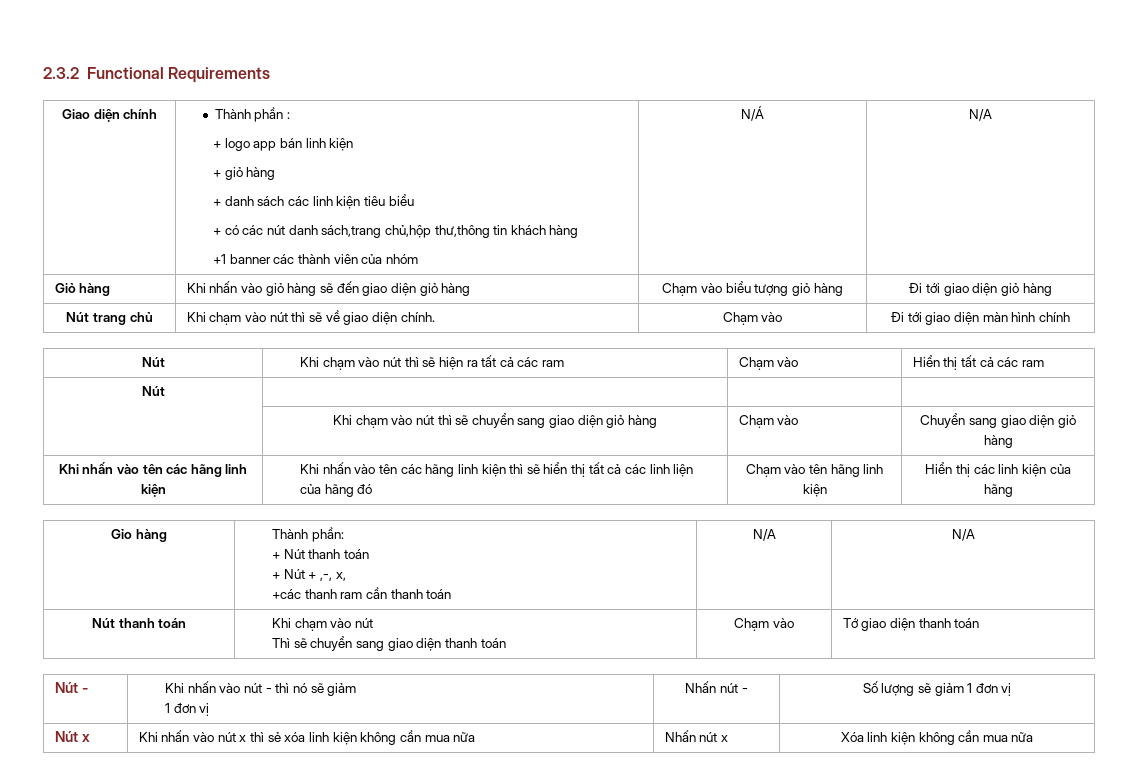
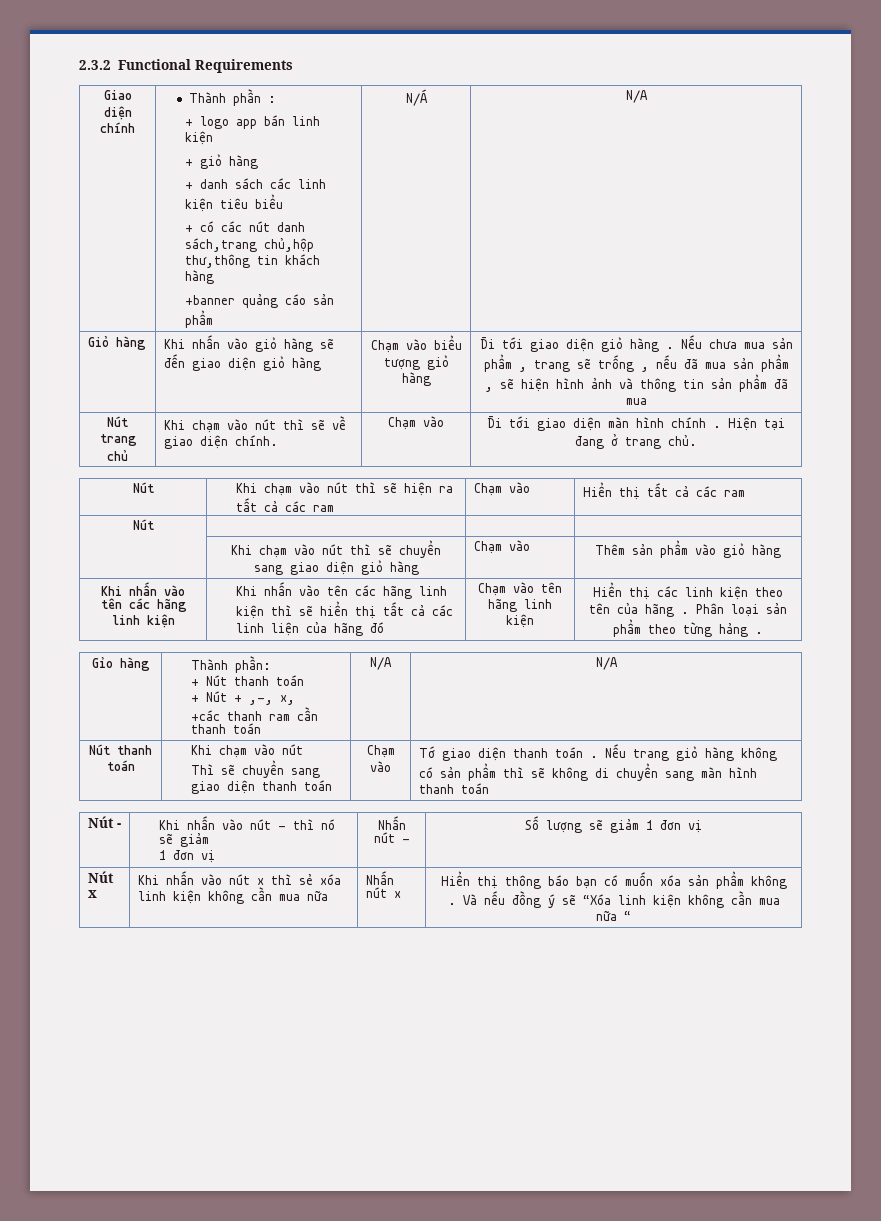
[212,254,418,264] +1 banner các thành viên của nhóm -> [184,293,334,308] [184,310,213,328] +banner quảng cáo sản phẩm
(1052, 289) none -> [665,335,793,349] [483,354,789,372] [484,374,788,392] [625,398,647,405] . Nếu chưa mua sản phẩm , trang sẽ trống , nếu đã mua sản phẩm , sẽ hiện hình ảnh và thông tin sản phẩm đã mua
(1070, 317) none -> [713,417,785,431] [575,433,697,449] . Hiện tại đang ở trang chủ.
[920,413,1055,428] Chuyển sang giao diện -> [595,540,716,558] Thêm sản phẩm vào
[1049,464,1071,474] [983,484,1013,497] của hãng -> [755,587,783,597] [589,602,787,617] [613,619,763,637] theo tên của hãng . Phân loại sản phẩm theo từng hảng .
(980, 623) none -> [589,744,777,761] [418,763,757,781] [418,783,489,794] . Nếu trang giỏ hàng không có sản phẩm thì sẽ không di chuyển sang màn hình thanh toán
[840,730,1034,745] Xóa linh kiện không cần mua nữa -> [440,871,787,889] [447,891,780,908] [596,910,631,921] Hiển thị thông báo bạn có muốn xóa sản phẩm không . Và nếu đồng ý sẽ “Xóa linh kiện không cần mua nữa “

